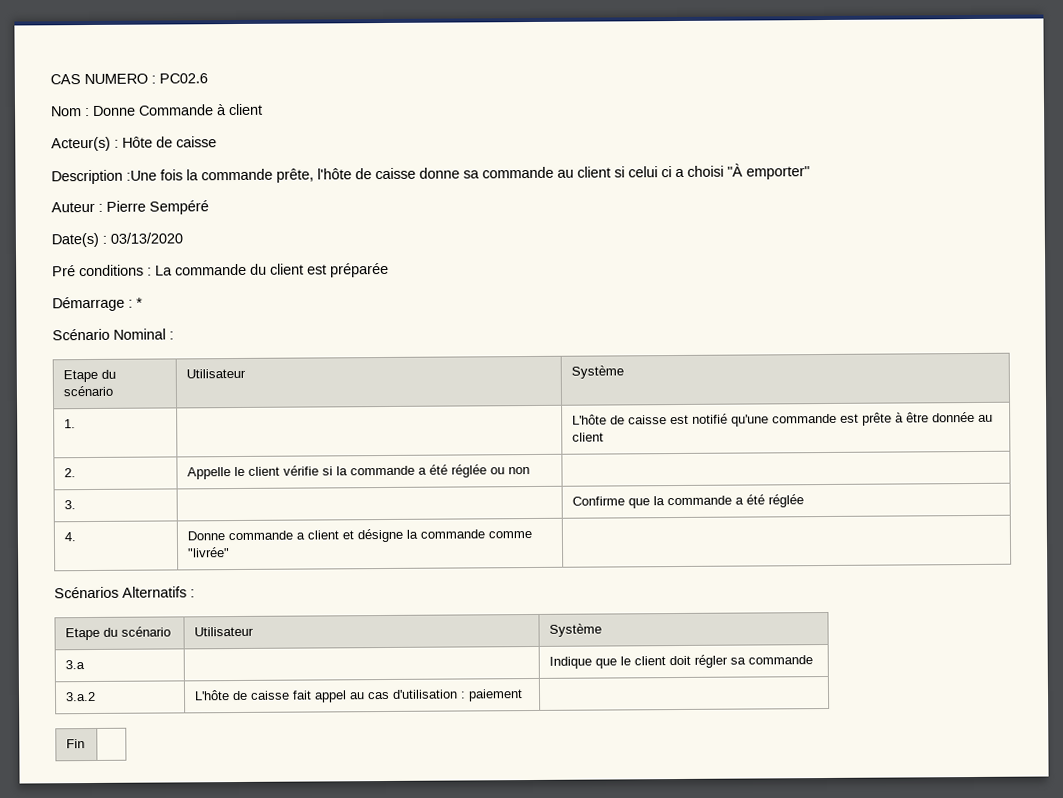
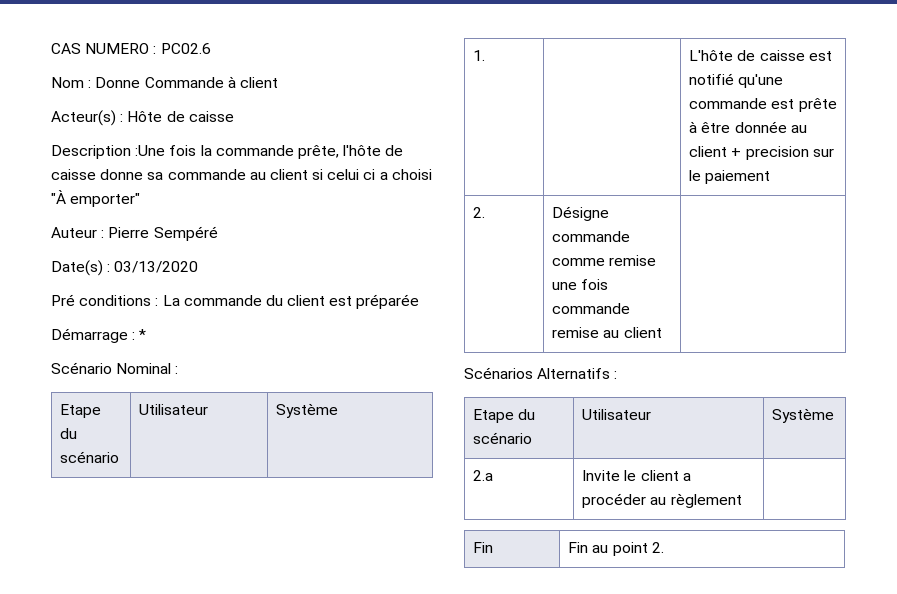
[64,468,77,478] [187,464,531,480] [64,500,77,510] [572,494,805,509] [64,532,77,542] [187,528,533,543] [188,547,231,558] // 2. | Appelle le client vérifie si la commande a été réglée ou non | // 3. | | Confirme que la commande a été réglée // 4. | Donne commande a client et désigne la commande comme "livrée" -> [731,146,834,160] [689,170,771,184] [473,207,486,218] [552,206,610,221] [552,231,631,242] [552,255,657,266] [552,279,609,290] [552,303,631,314] [552,327,662,338] + precision sur le paiement // 2. | Désigne commande comme remise une fois commande remise au client
[65,660,86,670] [549,654,814,669] [65,691,97,702] [194,689,524,703] [66,739,86,749] 3.a | | Indique que le client doit régler sa commande // 3.a.2 | L'hôte de caisse fait appel au cas d'utilisation : paiement | // Fin | -> [473,470,494,481] [582,470,691,481] [582,493,742,508] [473,542,494,553] [568,542,664,556] 2.a | Invite le client a procéder au règlement | // Fin | Fin au point 2.

